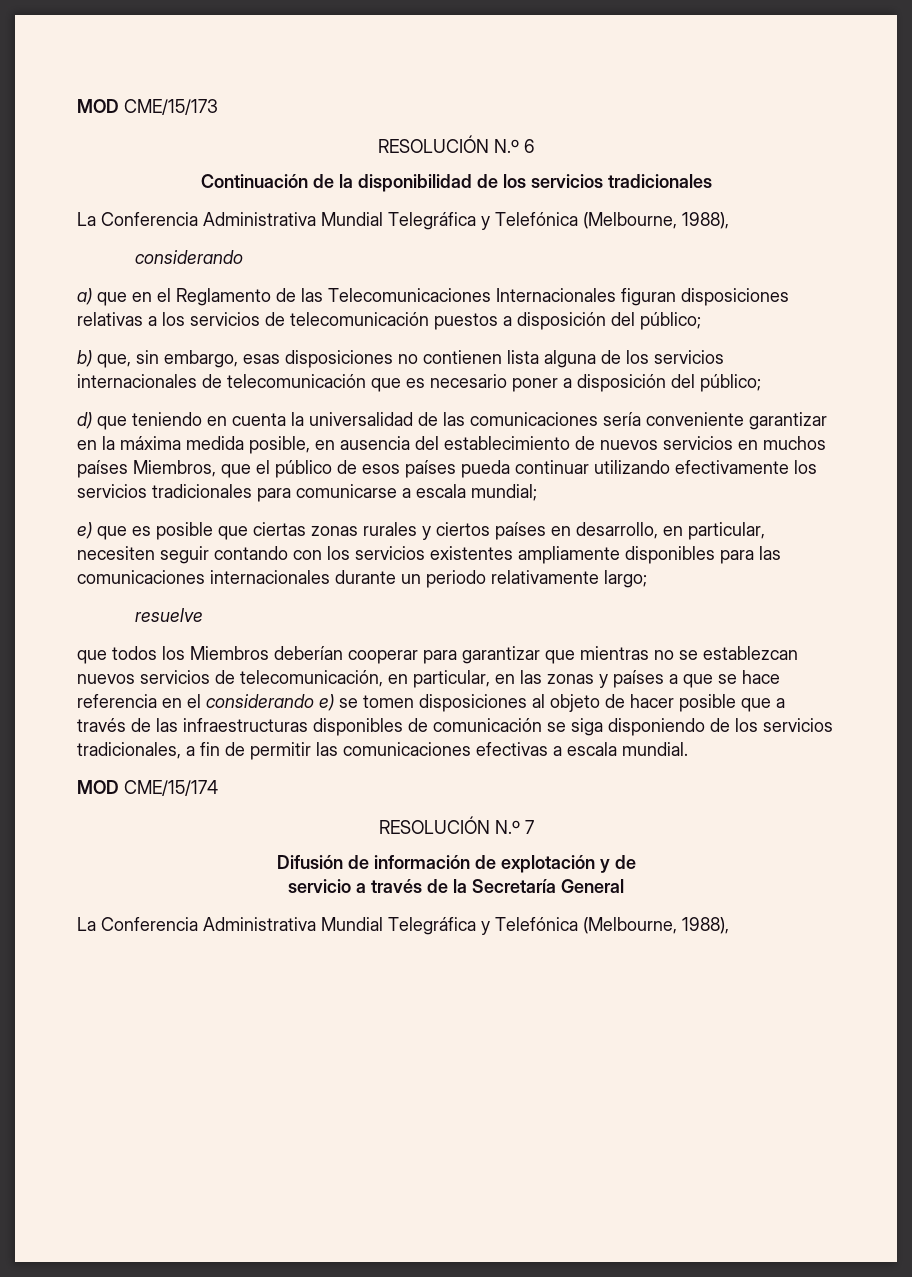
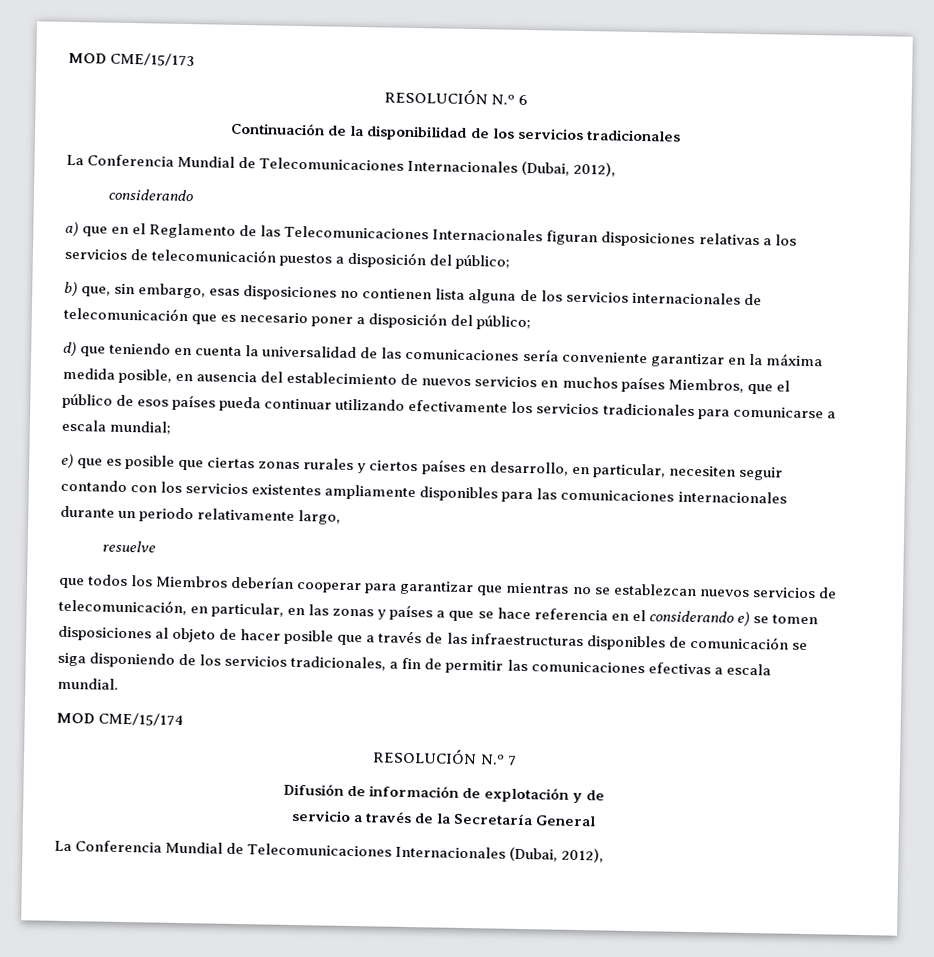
[203,212,729,230] Administrativa Mundial Telegráfica y Telefónica (Melbourne, 1988), -> [177,155,617,177] Mundial de Telecomunicaciones Internacionales (Dubai, 2012),
[604,570,647,588] largo; -> [298,510,342,525] largo,
[203,917,729,935] Administrativa Mundial Telegráfica y Telefónica (Melbourne, 1988), -> [165,841,605,863] Mundial de Telecomunicaciones Internacionales (Dubai, 2012),

